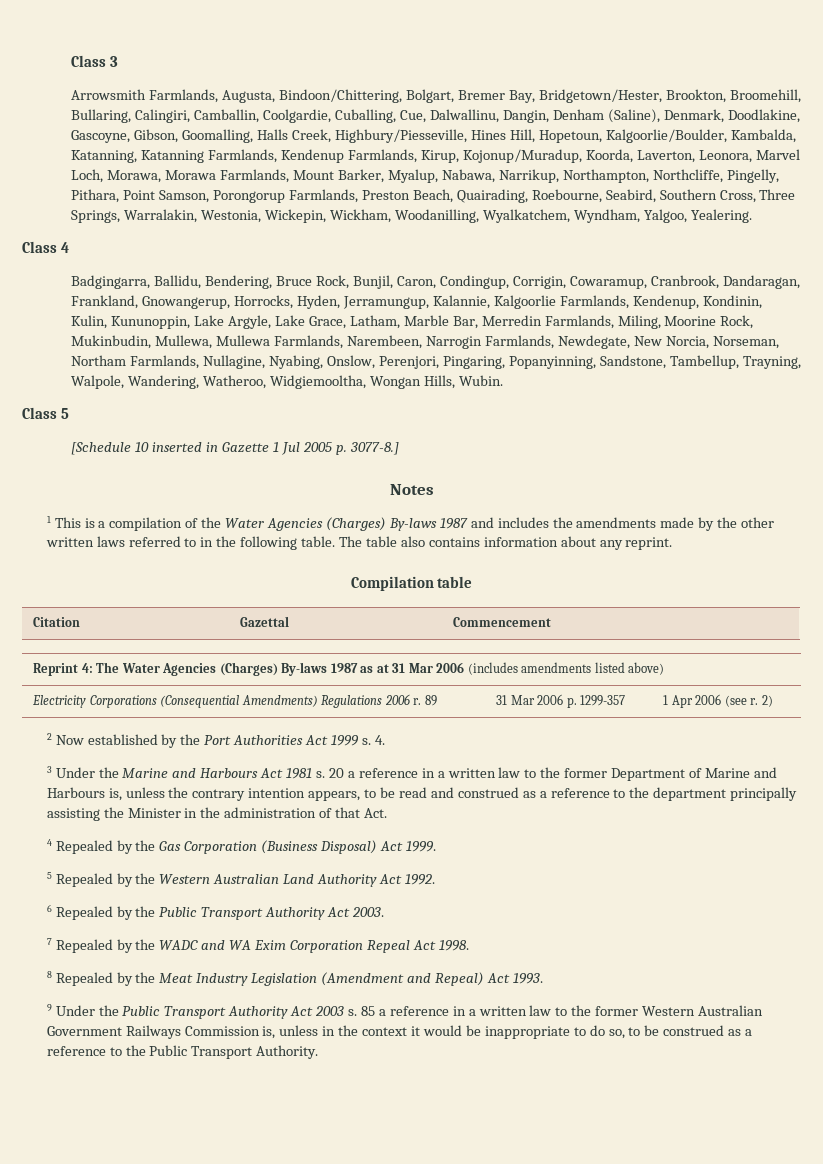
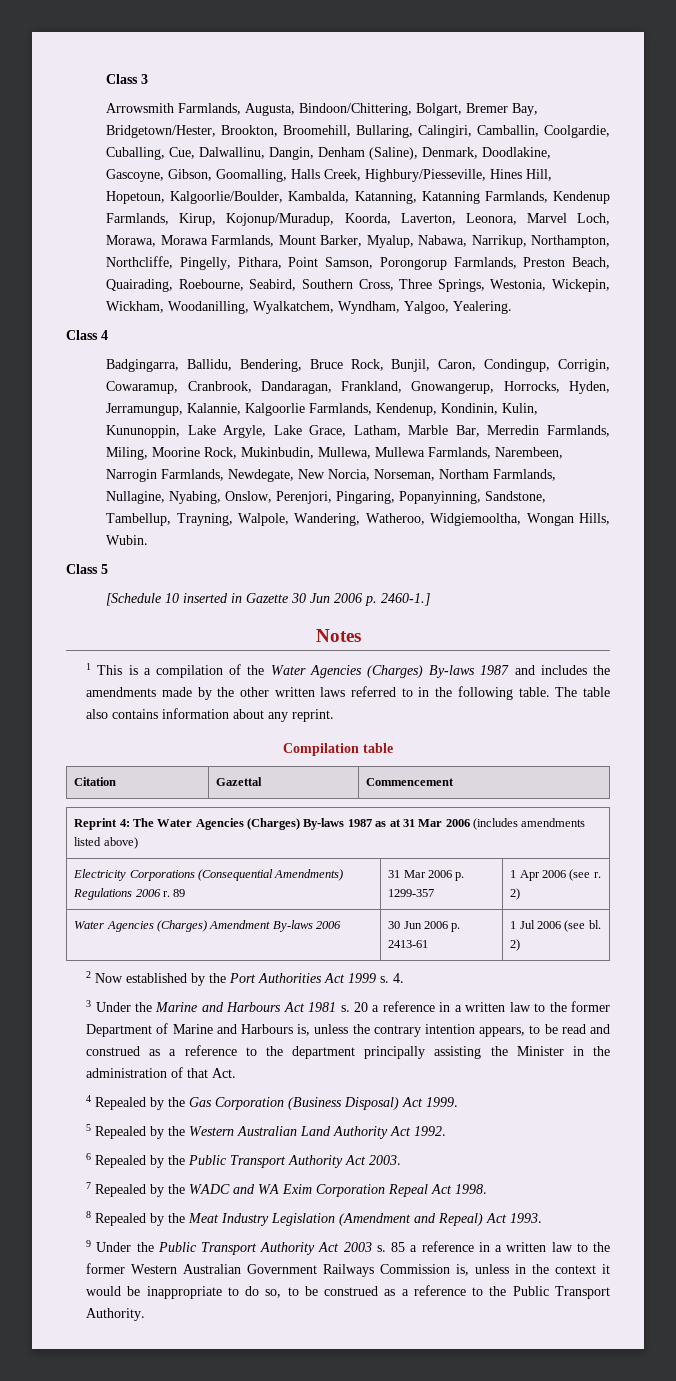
[124,209,198,223] Warralakin, -> (485, 285) none
[273,442,399,455] 1 Jul 2005 p. 3077-8.] -> [291,593,431,606] 30 Jun 2006 p. 2460-1.]
(773, 701) none -> [74,920,342,932] [388,921,461,932] [388,940,429,948] [510,920,601,932] [510,939,521,951] // Water Agencies (Charges) Amendment By-laws 2006 | 30 Jun 2006 p. 2413-61 | 1 Jul 2006 (see bl. 2)

